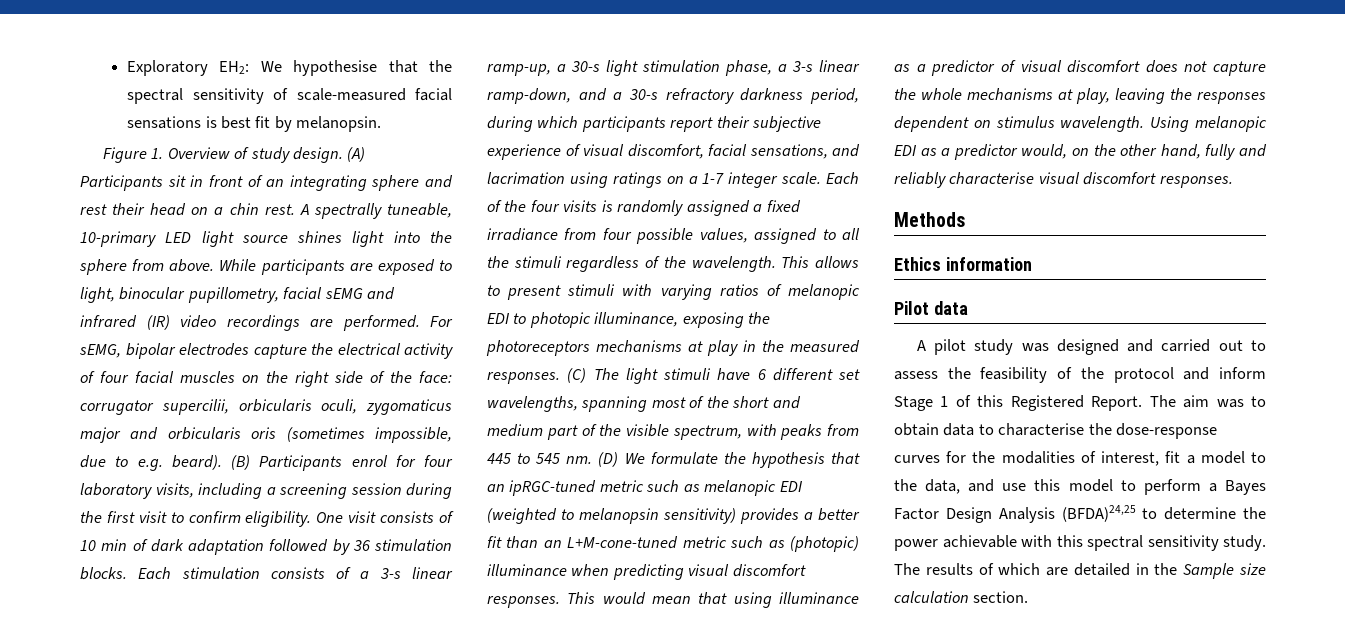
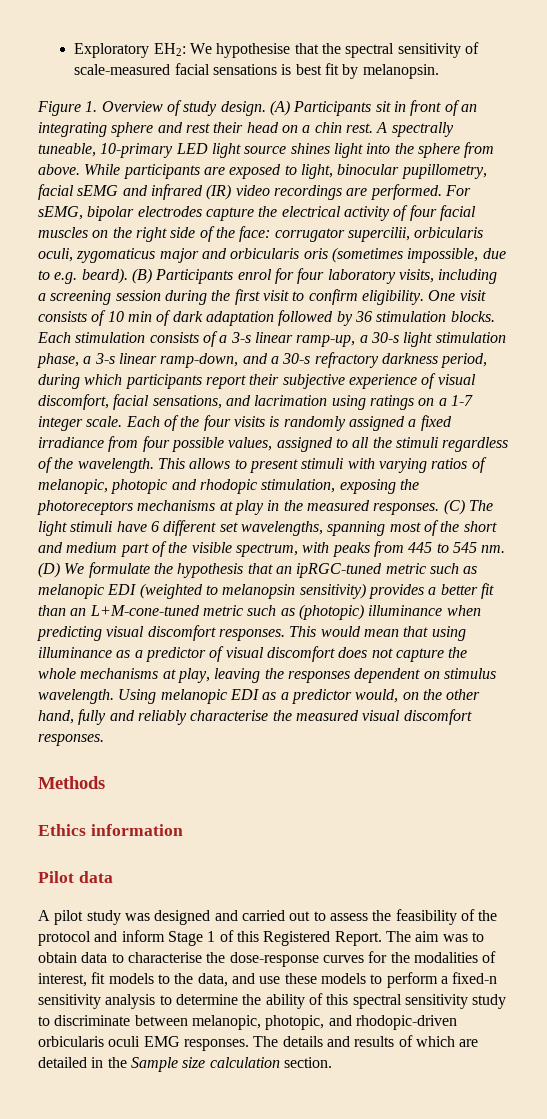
[788,284,860,300] [487,312,679,328] melanopic EDI to photopic illuminance, -> [38,479,336,494] melanopic, photopic and rhodopic stimulation,
(1035, 178) none -> [272,710,359,721] the measured
[1186,451,1245,464] a model -> [108,973,154,984] models
[1034,479,1113,492] this model -> [284,973,366,984] these models
[1225,480,1266,495] [894,505,1266,523] [894,535,1266,551] [894,563,920,575] Bayes Factor Design Analysis (BFDA)24,25 to determine the power achievable with this spectral sensitivity study. The -> [452,972,498,984] [38,993,507,1009] [38,1015,457,1030] [38,1036,350,1051] fixed-n sensitivity analysis to determine the ability of this spectral sensitivity study to discriminate between melanopic, photopic, and rhodopic-driven orbicularis oculi EMG responses. The details and

